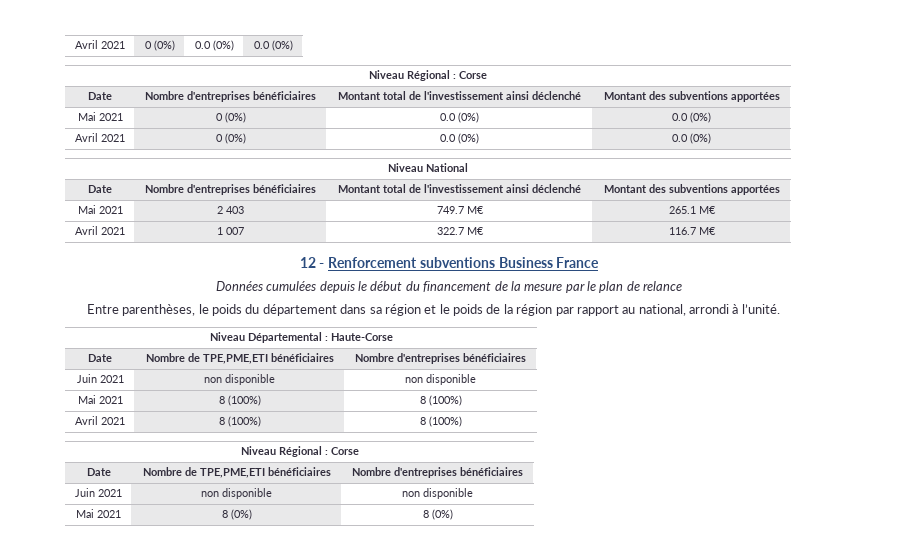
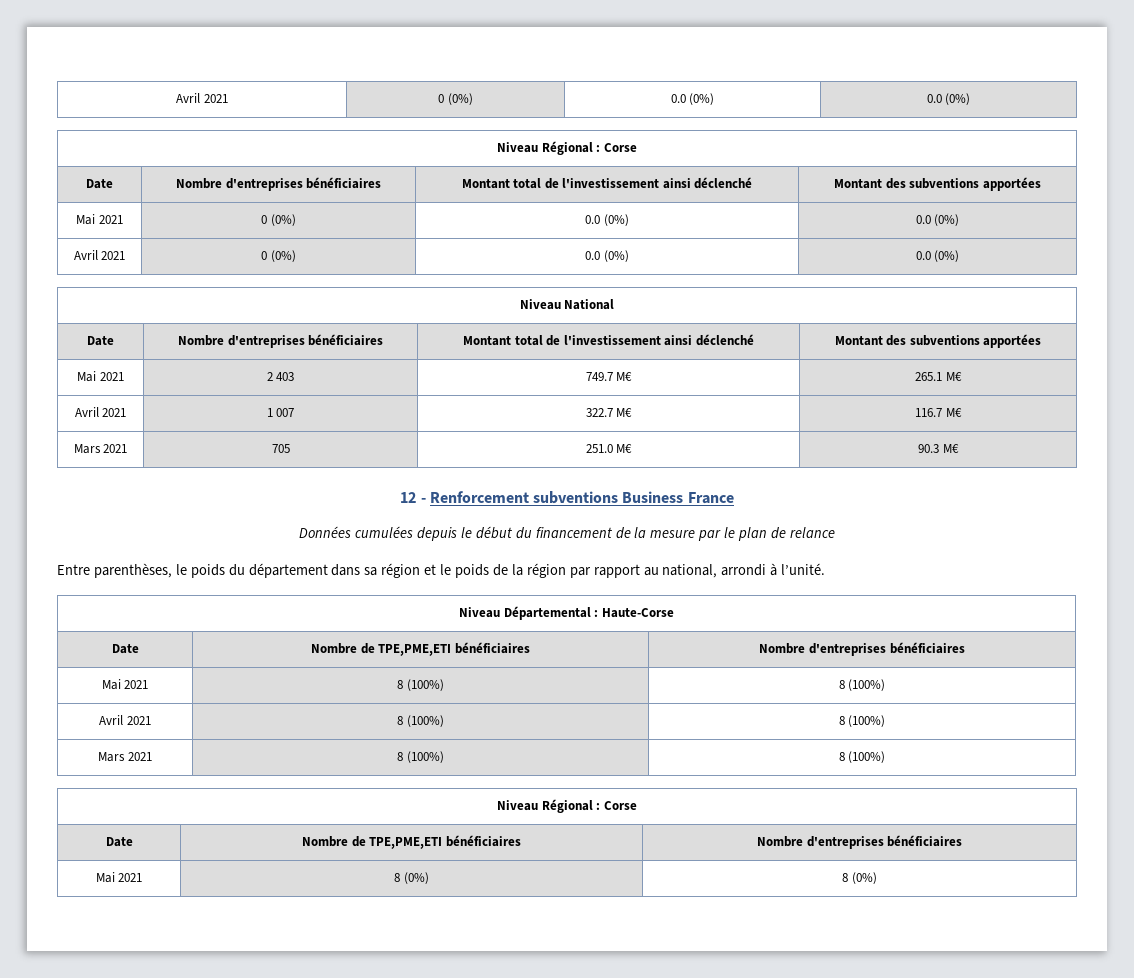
(716, 231) none -> [73,444,128,454] [271,444,290,453] [585,444,633,453] [918,444,959,453] // Mars 2021 | 705 | 251.0 M€ | 90.3 M€
[76,374,124,383] [204,374,275,385] [405,374,476,385] // Juin 2021 | non disponible | non disponible -> (965, 648) none
(462, 421) none -> [98,752,152,762] [397,751,444,763] [838,751,886,763] // Mars 2021 | 8 (100%) | 8 (100%)
[75,488,122,497] [201,488,272,499] [402,488,473,499] // Juin 2021 | non disponible | non disponible -> (963, 841) none

